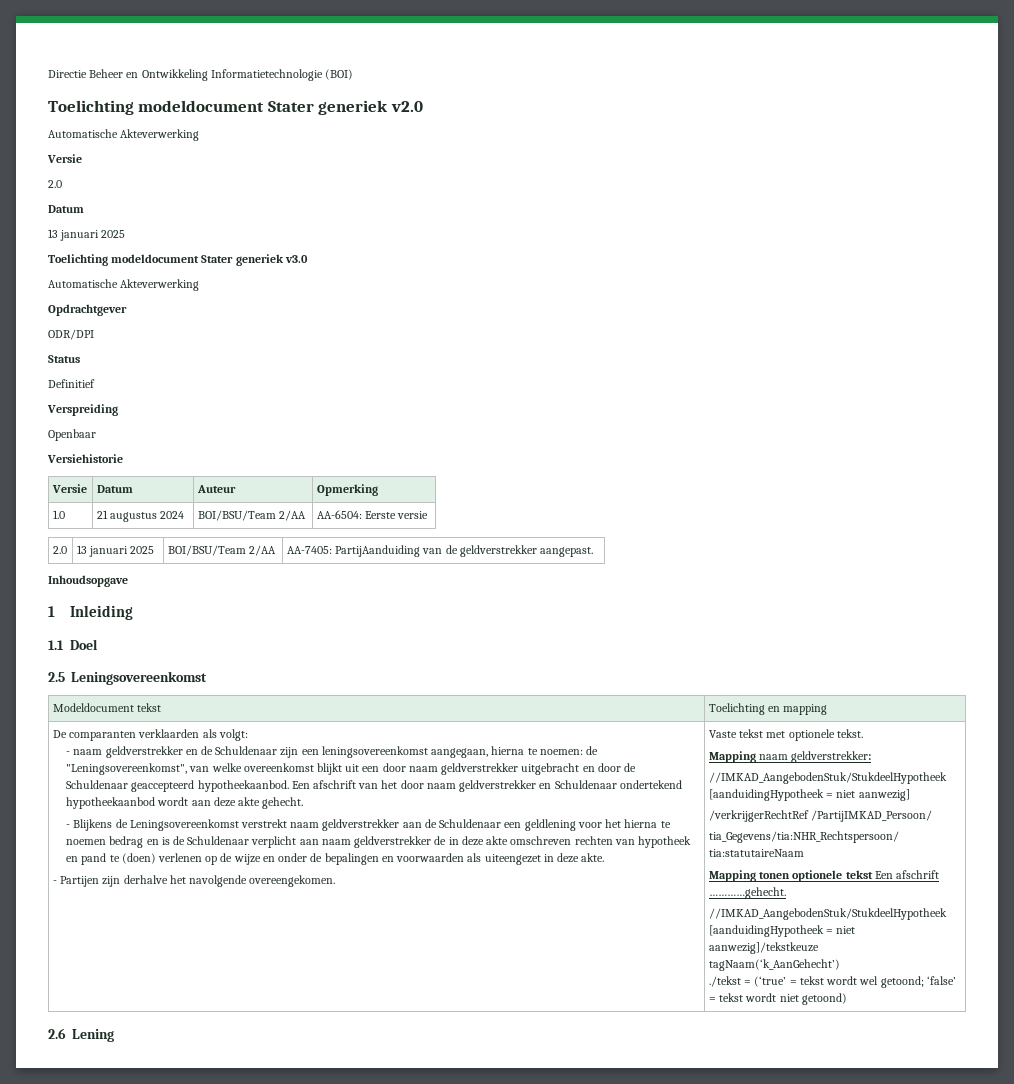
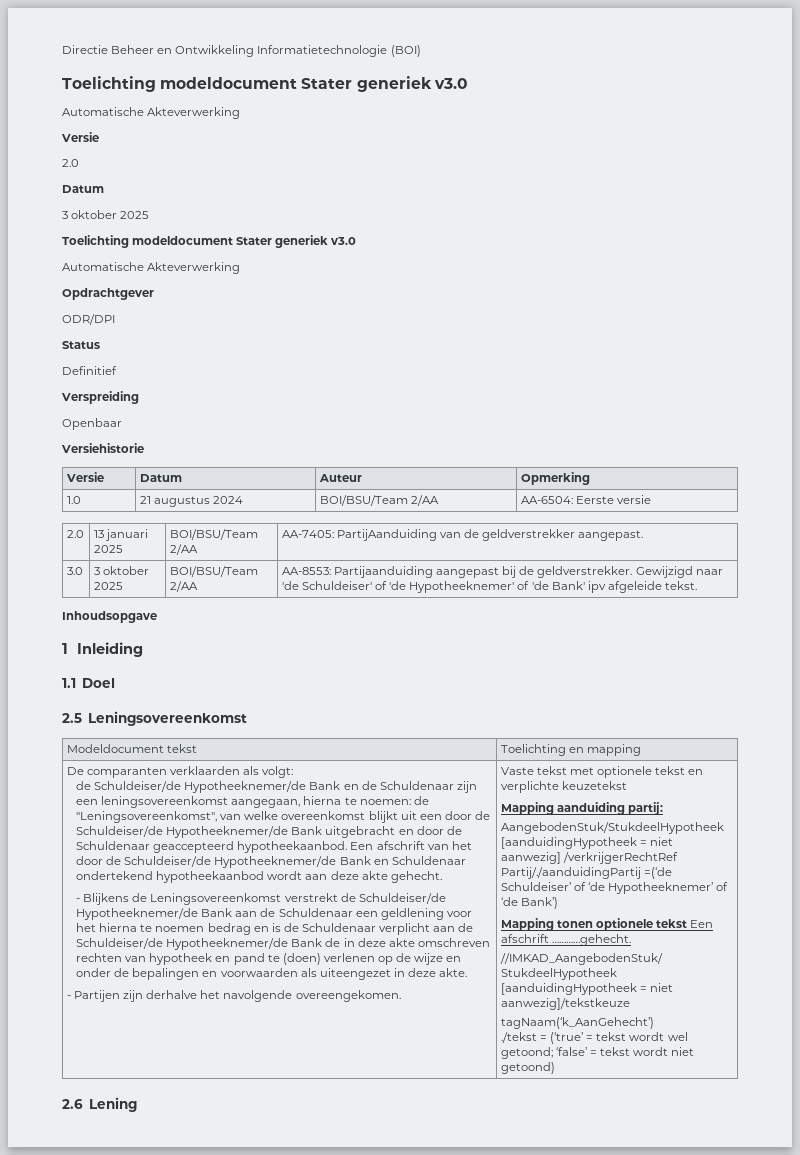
[390,101,423,112] v2.0 -> [433,78,468,89] v3.0
[48,229,100,241] 13 januari -> [62,210,118,219] 3 oktober
(594, 552) none -> [66,567,83,575] [93,566,150,575] [93,582,123,590] [169,566,258,577] [169,581,198,592] [281,566,723,578] [281,581,697,593] // 3.0 | 3 oktober 2025 | BOI/BSU/Team 2/AA | AA-8553: Partijaanduiding aangepast bij de geldverstrekker. Gewijzigd naar 'de Schuldeiser' of 'de Hypotheeknemer' of 'de Bank' ipv afgeleide tekst.
[66,746,183,758] - naam geldverstrekker -> [76,781,341,793] de Schuldeiser/de Hypotheeknemer/de Bank
[408,763,519,775] naam geldverstrekker -> [474,811,490,820] [76,826,323,838] de Schuldeiser/de Hypotheeknemer/de Bank
[426,780,537,792] naam geldverstrekker -> [106,856,371,868] de Schuldeiser/de Hypotheeknemer/de Bank
[290,819,400,831] naam geldverstrekker -> [340,893,446,904] [76,908,233,920] de Schuldeiser/de Hypotheeknemer/de Bank
[321,836,432,848] naam geldverstrekker -> [458,923,474,932] [76,938,323,950] de Schuldeiser/de Hypotheeknemer/de Bank
[836,729,863,738] [708,751,872,763] [708,772,947,784] [708,789,910,801] [708,810,933,822] [708,831,899,843] [708,849,804,857] tekst. // Mapping naam geldverstrekker: // //IMKAD_AangebodenStuk/StukdeelHypotheek [aanduidingHypotheek = niet aanwezig] // /verkrijgerRechtRef /PartijIMKAD_Persoon/ // tia_Gegevens/tia:NHR_Rechtspersoon/ tia:statutaireNaam -> [655,766,704,775] [500,781,628,793] [500,802,664,815] [500,822,724,834] [500,837,674,849] [500,852,679,864] [500,867,673,879] [500,882,729,894] [500,897,559,909] tekst en verplichte keuzetekst // Mapping aanduiding partij: // AangebodenStuk/StukdeelHypotheek [aanduidingHypotheek = niet aanwezig] /verkrijgerRechtRef Partij/./aanduidingPartij =(‘de Schuldeiser’ of ‘de Hypotheeknemer’ of ‘de Bank’)

